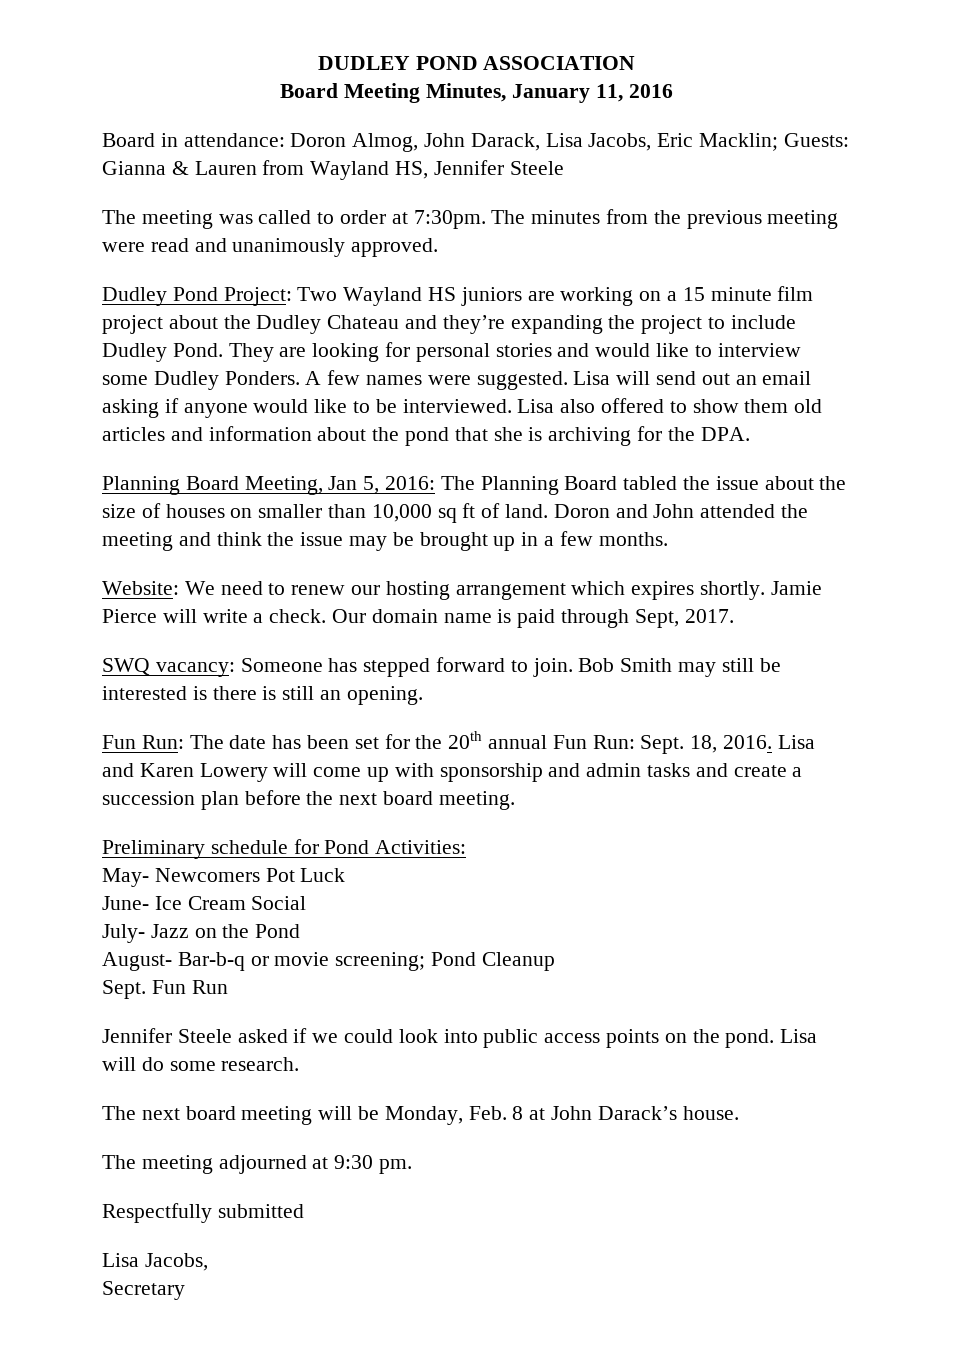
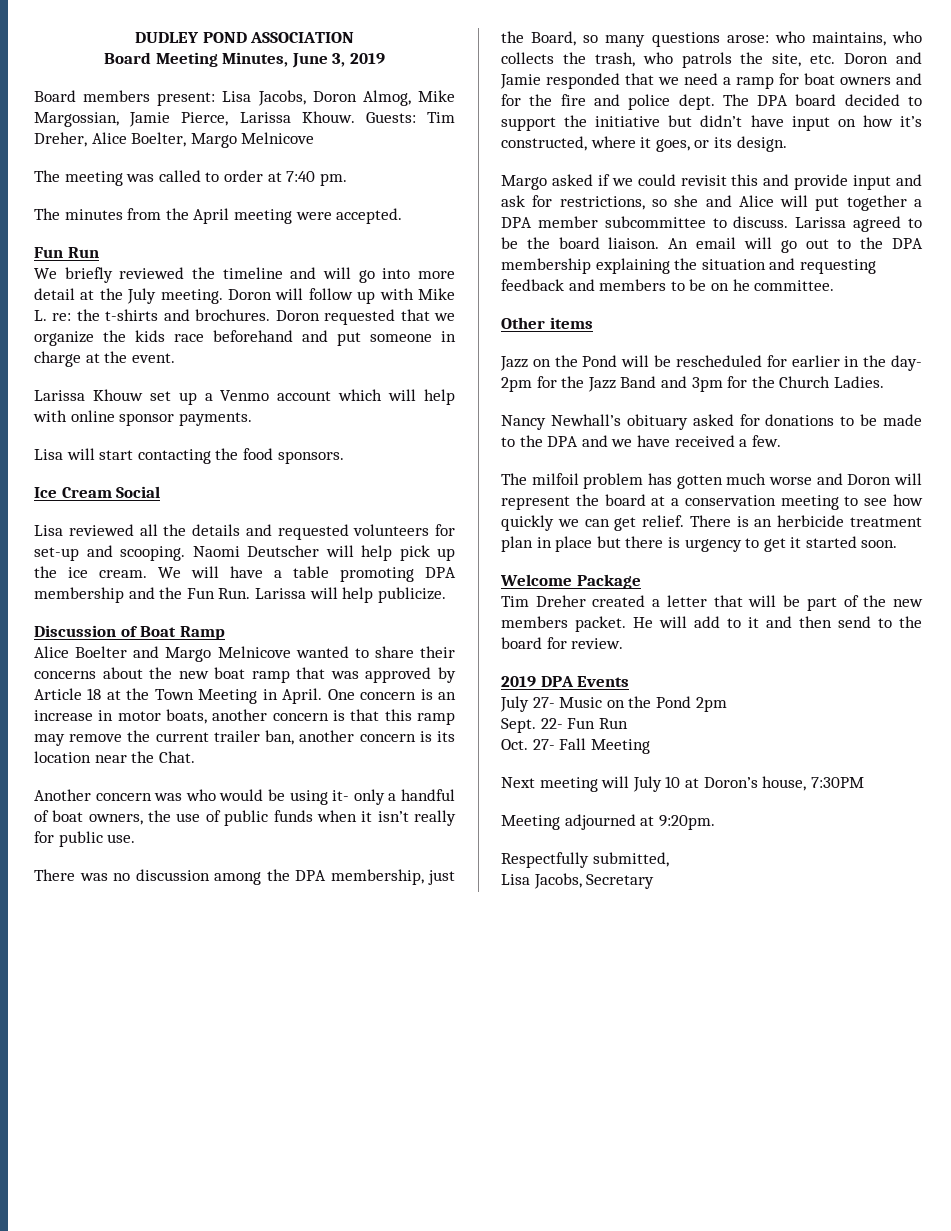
[511,84,673,103] [102,133,849,152] [102,160,564,180] January 11, 2016 // Board in attendance: Doron Almog, John Darack, Lisa Jacobs, Eric Macklin; Guests: Gianna & Lauren from Wayland HS, Jennifer Steele -> [291,53,385,68] [34,90,456,106] [34,111,456,127] [34,132,315,148] June 3, 2019 // Board members present: Lisa Jacobs, Doron Almog, Mike Margossian, Jamie Pierce, Larissa Khouw. Guests: Tim Dreher, Alice Boelter, Margo Melnicove
[413,210,486,229] 7:30pm. -> [286,171,347,186] 7:40 pm. //
[686,210,762,229] previous -> [193,208,230,224] April
[150,238,439,257] [102,286,814,306] [102,315,796,334] [102,342,801,362] [102,370,812,390] [102,398,823,418] [102,426,750,446] [102,476,847,495] [102,503,809,523] [102,531,668,551] [102,581,822,600] [102,609,734,628] [102,657,781,677] [102,686,423,705] [102,731,815,754] [102,763,803,782] [102,790,515,810] [102,839,467,859] [102,868,346,887] [102,896,307,910] [102,924,301,943] [102,952,555,971] [102,980,228,999] [102,1028,818,1048] [102,1057,300,1071] [102,1106,739,1125] [102,1155,413,1174] read and unanimously approved. // Dudley Pond Project: Two Wayland HS juniors are working on a 15 minute film project about the Dudley Chateau and they’re expanding the project to include Dudley Pond. They are looking for personal stories and would like to interview some Dudley Ponders. A few names were suggested. Lisa will send out an email asking if anyone would like to be interviewed. Lisa also offered to show them old articles and information about the pond that she is archiving for the DPA. // Planning Board Meeting, Jan 5, 2016: The Planning Board tabled the issue about the size of houses on smaller than 10,000 sq ft of land. Doron and John attended the meeting and think the issue may be brought up in a few months. // Website: We need to renew our hosting arrangement which expires shortly. Jamie Pierce will write a check. Our domain name is paid through Sept, 2017. // SWQ vacancy: Someone has stepped forward to join. Bob Smith may still be interested is there is still an opening. // Fun Run: The date has been set for the 20th annual Fun Run: Sept. 18, 2016. Lisa and Karen Lowery will come up with sponsorship and admin tasks and create a succession plan before the next board meeting. // Preliminary schedule for Pond Activities: // May- Newcomers Pot Luck // June- Ice Cream Social // July- Jazz on the Pond // August- Bar-b-q or movie screening; Pond Cleanup // Sept. Fun Run // Jennifer Steele asked if we could look into public access points on the pond. Lisa will do some research. // The next board meeting will be Monday, Feb. 8 at John Darack’s house. // The meeting adjourned at 9:30 pm. -> [336,208,403,224] [34,247,99,258] [34,267,456,283] [34,288,455,304] [34,309,456,325] [34,330,456,346] [34,351,175,367] [34,389,456,405] [33,410,252,426] [34,448,344,464] [34,486,161,498] [34,524,455,540] [34,545,455,561] [34,566,456,582] [34,587,446,603] [34,625,225,640] [34,646,455,662] [34,667,456,683] [34,688,456,704] [34,709,455,725] [34,730,456,746] [34,751,195,763] [34,789,456,805] [34,810,457,826] [34,831,136,847] [34,869,455,885] [501,31,922,47] [501,52,923,68] [500,73,922,89] [501,94,922,110] [501,115,922,131] [501,136,787,152] [501,174,922,190] [501,195,922,211] [501,216,922,232] [501,237,923,253] [501,258,876,274] [501,279,835,291] [501,317,593,329] [500,355,922,371] [501,376,884,392] [501,414,922,430] [501,435,781,447] [501,473,922,489] [501,494,923,510] [501,515,922,531] [501,536,898,552] [500,574,641,589] [501,595,923,611] [501,616,922,632] [501,637,624,649] [501,676,630,687] [500,696,727,712] [501,718,628,733] [501,738,650,754] [501,776,864,792] [501,814,715,830] accepted. // Fun Run // We briefly reviewed the timeline and will go into more detail at the July meeting. Doron will follow up with Mike L. re: the t-shirts and brochures. Doron requested that we organize the kids race beforehand and put someone in charge at the event. // Larissa Khouw set up a Venmo account which will help with online sponsor payments. // Lisa will start contacting the food sponsors. // Ice Cream Social // Lisa reviewed all the details and requested volunteers for set-up and scooping. Naomi Deutscher will help pick up the ice cream. We will have a table promoting DPA membership and the Fun Run. Larissa will help publicize. // Discussion of Boat Ramp // Alice Boelter and Margo Melnicove wanted to share their concerns about the new boat ramp that was approved by Article 18 at the Town Meeting in April. One concern is an increase in motor boats, another concern is that this ramp may remove the current trailer ban, another concern is its location near the Chat. // Another concern was who would be using it- only a handful of boat owners, the use of public funds when it isn’t really for public use. // There was no discussion among the DPA membership, just the Board, so many questions arose: who maintains, who collects the trash, who patrols the site, etc. Doron and Jamie responded that we need a ramp for boat owners and for the fire and police dept. The DPA board decided to support the initiative but didn’t have input on how it’s constructed, where it goes, or its design. // Margo asked if we could revisit this and provide input and ask for restrictions, so she and Alice will put together a DPA member subcommittee to discuss. Larissa agreed to be the board liaison. An email will go out to the DPA membership explaining the situation and requesting feedback and members to be on he committee. // Other items // Jazz on the Pond will be rescheduled for earlier in the day- 2pm for the Jazz Band and 3pm for the Church Ladies. // Nancy Newhall’s obituary asked for donations to be made to the DPA and we have received a few. // The milfoil problem has gotten much worse and Doron will represent the board at a conservation meeting to see how quickly we can get relief. There is an herbicide treatment plan in place but there is urgency to get it started soon. // Welcome Package // Tim Dreher created a letter that will be part of the new members packet. He will add to it and then send to the board for review. // 2019 DPA Events // July 27- Music on the Pond 2pm // Sept. 22- Fun Run // Oct. 27- Fall Meeting // Next meeting will July 10 at Doron’s house, 7:30PM // Meeting adjourned at 9:20pm.
[217,1204,304,1218] [102,1253,208,1271] submitted // Lisa Jacobs, // -> [592,852,669,867] [501,873,582,889] submitted, // Lisa Jacobs,

